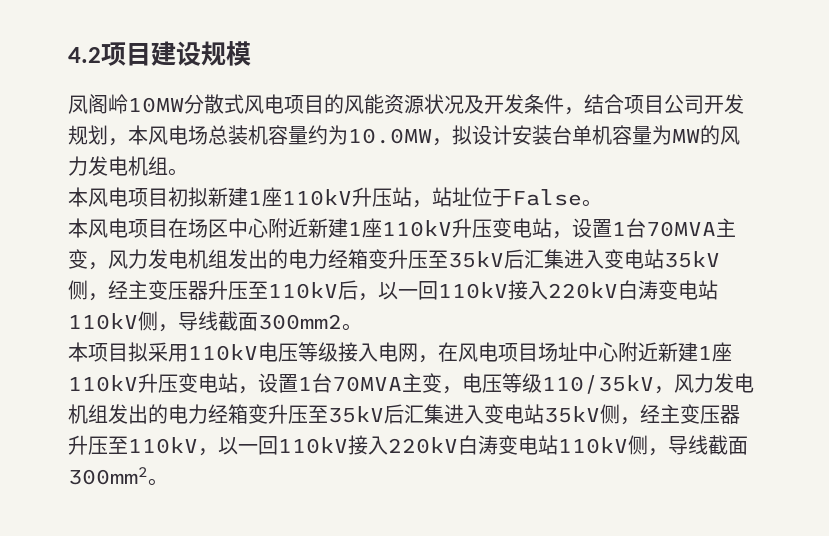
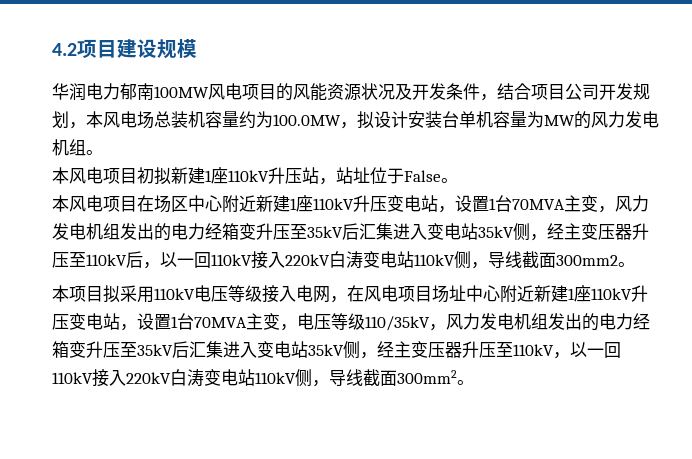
[68,94,244,114] 凤阁岭10MW分散式 -> [52,83,209,100] 华润电力郁南100MW
[348,128,432,144] 10.0MW -> [273,114,341,126] 100.0MW

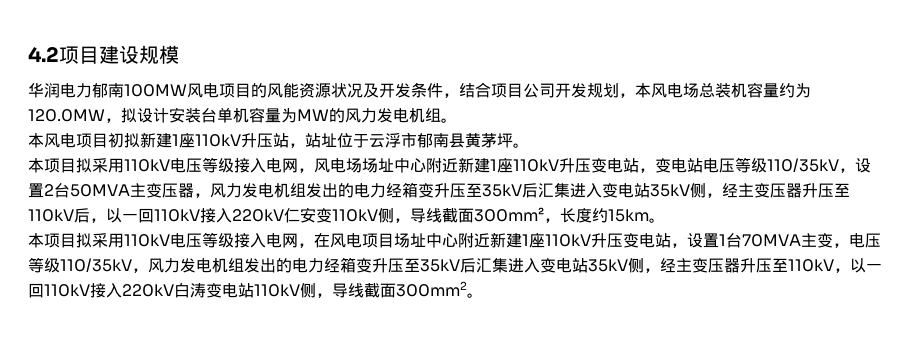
[273,114,341,126] 100.0MW -> [28,109,105,122] 120.0MW
[404,170,458,183] [52,195,598,213] False。 // 本风电项目在场区中心附近新建1座110kV升压变电站，设置1台70MVA主变 -> [369,132,529,148] [28,157,871,173] [28,183,194,198] 云浮市郁南县黄茅坪。 // 本项目拟采用110kV电压等级接入电网，风电场场址中心附近新建1座110kV升压变电站，变电站电压等级110/35kV，设置2台50MVA主变压器
[329,251,618,269] 白涛变电站110kV侧，导线截面300mm2 -> [284,207,649,223] 仁安变110kV侧，导线截面300mm²，长度约15km

